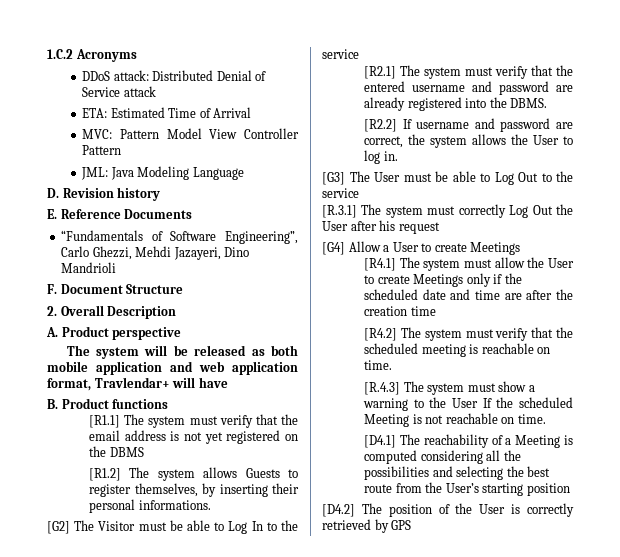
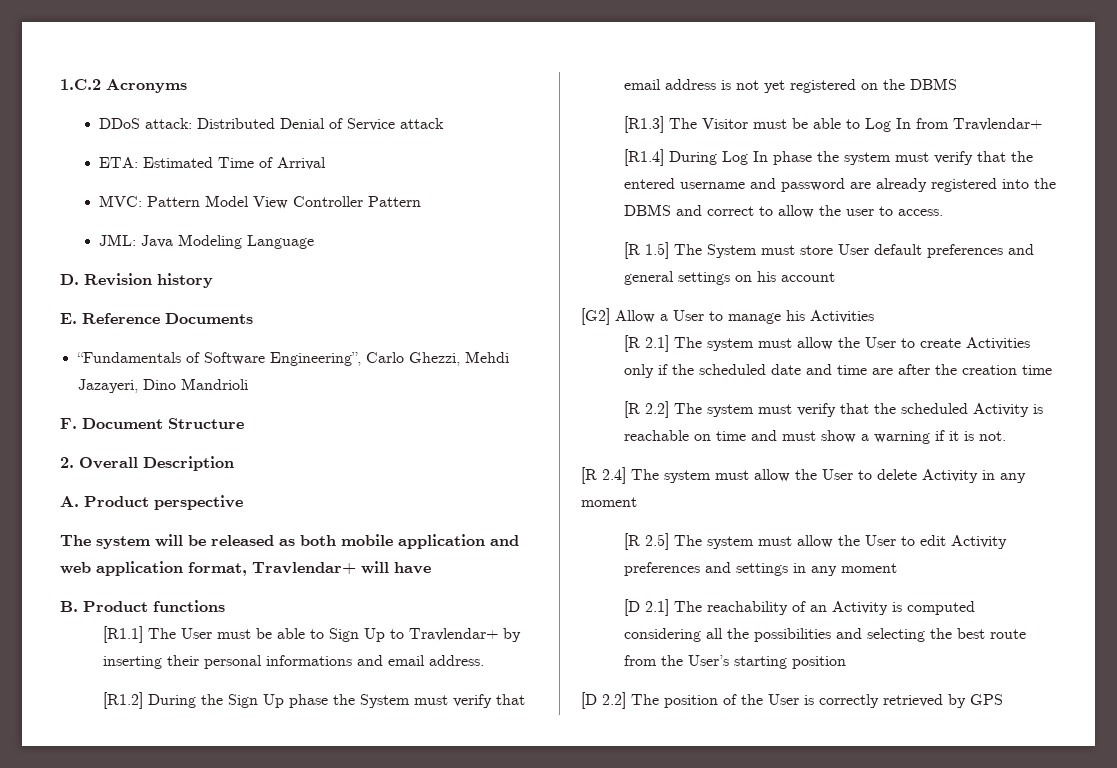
[148,414,298,428] system must verify that the -> [181,628,522,642] [103,655,485,669] [103,692,526,709] User must be able to Sign Up to Travlendar+ by inserting their personal informations and email address. // [R1.2] During the Sign Up phase the System must verify that
[89,467,299,481] [89,483,299,497] [89,499,211,513] [47,521,70,534] [R1.2] The system allows Guests to register themselves, by inserting their personal informations. // [G2] -> [624,116,665,133] [R1.3]
[266,520,298,531] [322,49,359,59] [364,65,421,79] to the service // [R2.1] The -> [916,118,1043,131] [624,149,840,166] from Travlendar+ // [R1.4] During Log In phase the
[510,98,548,108] [364,118,573,132] [364,134,573,148] [364,150,398,164] [322,171,573,185] [322,188,359,198] [322,204,573,218] [322,220,440,234] [322,241,521,255] [364,258,397,271] DBMS. // [R2.2] If username and password are correct, the system allows the User to log in. // [G3] The User must be able to Log Out to the service // [R.3.1] The system must correctly Log Out the User after his request // [G4] Allow a User to create Meetings // [R4.1] -> [624,204,944,218] [624,242,1035,259] [624,271,836,285] [581,308,874,325] [624,335,670,352] DBMS and correct to allow the user to access. // [R 1.5] The System must store User default preferences and general settings on his account // [G2] Allow a User to manage his Activities // [R 2.1]
[413,274,464,287] Meetings -> [966,337,1031,350] Activities
[364,328,398,341] [R4.2] -> [624,401,670,418] [R 2.2]
[421,344,466,357] meeting -> [973,403,1030,417] Activity
[364,360,393,370] [364,381,535,395] [363,397,573,411] [364,413,546,427] [364,435,397,448] time. // [R.4.3] The system must show a warning to the User If the scheduled Meeting is not reachable on time. // [D4.1] -> [716,430,1007,444] [581,467,1026,484] [581,497,637,507] [624,533,1008,550] [624,562,898,576] [624,599,670,616] time and must show a warning if it is not. // [R 2.4] The system must allow the User to delete Activity in any moment // [R 2.5] The system must allow the User to edit Activity preferences and settings in any moment // [D 2.1]
[505,435,561,448] a Meeting -> [810,601,889,615] an Activity
[322,504,355,517] [D4.2] -> [581,692,626,709] [D 2.2]

